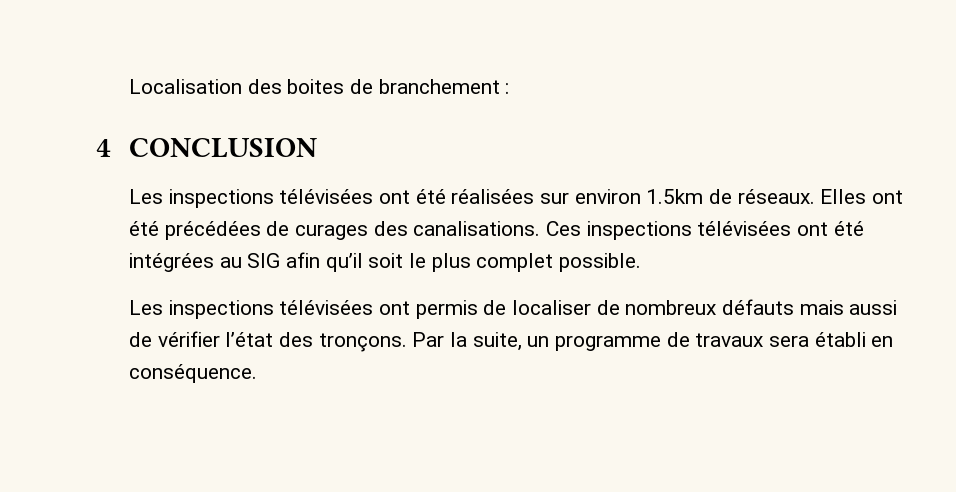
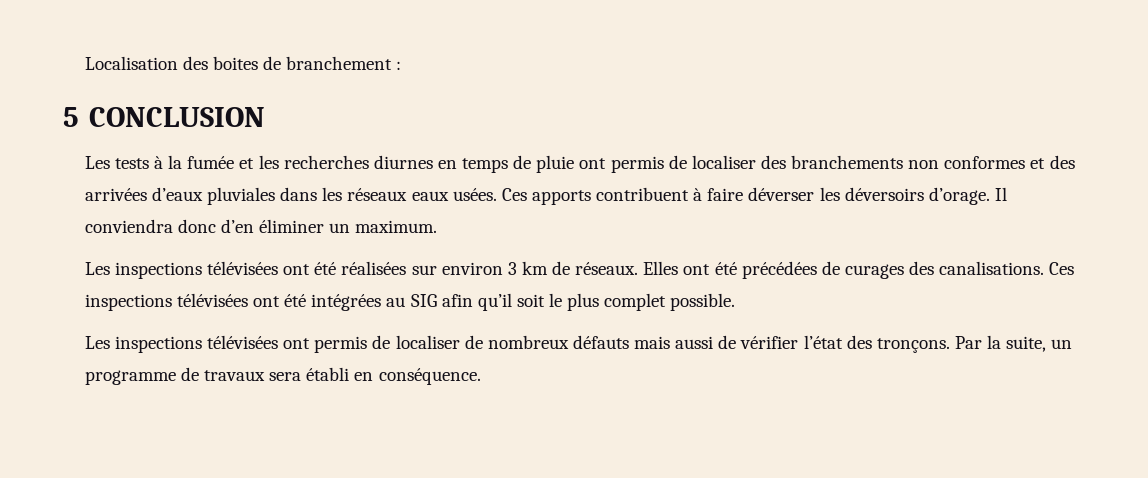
[96,139,111,157] 4 -> [63,107,79,127] 5
(318, 148) none -> [84,155,1075,173] [84,187,1007,205] [84,219,438,233] // Les tests à la fumée et les recherches diurnes en temps de pluie ont permis de localiser des branchements non conformes et des arrivées d’eaux pluviales dans les réseaux eaux usées. Ces apports contribuent à faire déverser les déversoirs d’orage. Il conviendra donc d’en éliminer un maximum.
[646,189,704,204] 1.5km -> [507,261,548,275] 3 km

